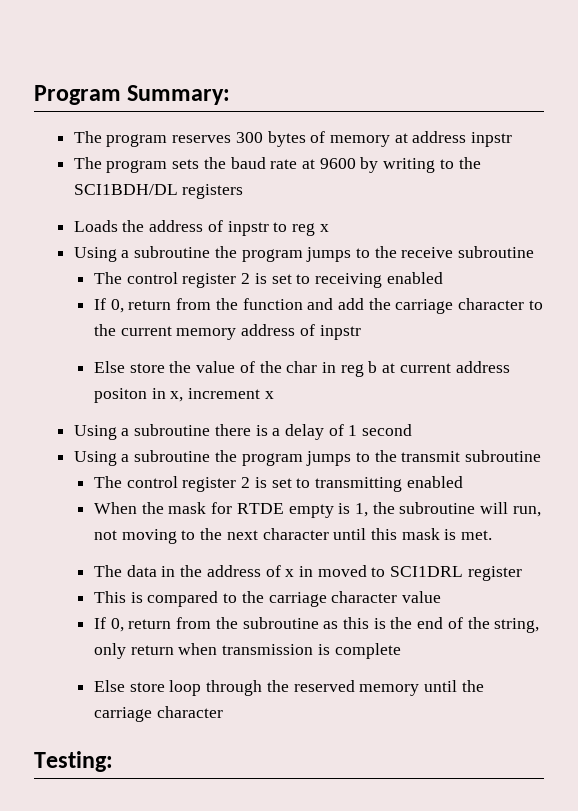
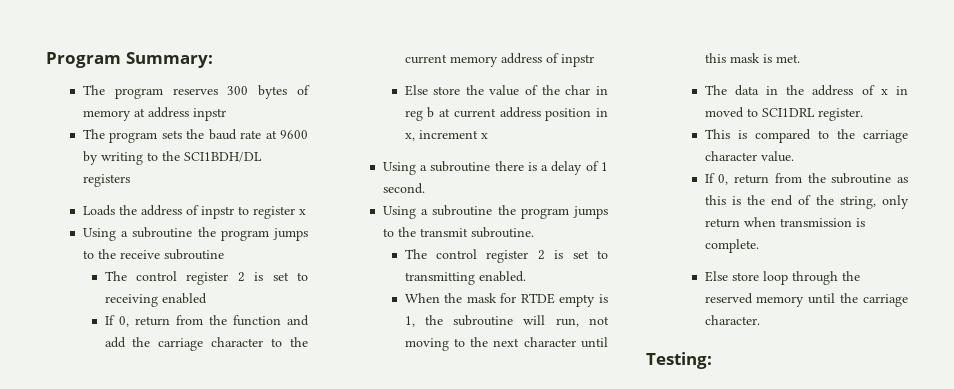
[291,223,315,236] reg -> [252,206,295,219] register
[93,388,147,403] positon -> [545,108,592,121] position
[362,424,413,436] second -> [382,183,425,194] second.
[465,450,542,462] subroutine -> [470,227,534,238] subroutine.
[406,476,463,488] enabled -> [478,271,526,282] enabled.
[467,566,522,581] register -> [817,108,863,121] register.
[402,591,442,603] value -> [760,151,794,162] value.
[334,643,401,659] complete -> [704,239,759,253] complete.
[156,706,223,718] character -> [704,315,760,325] character.

